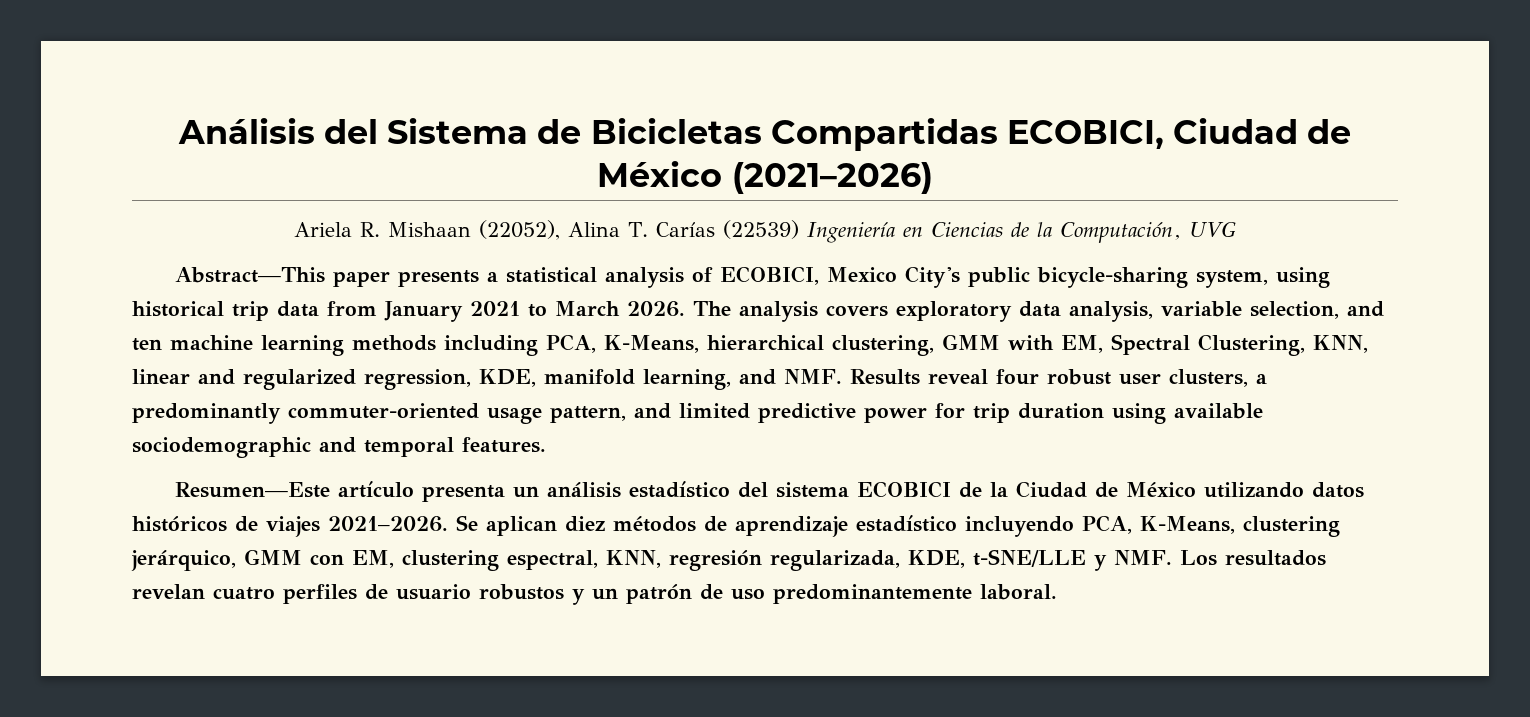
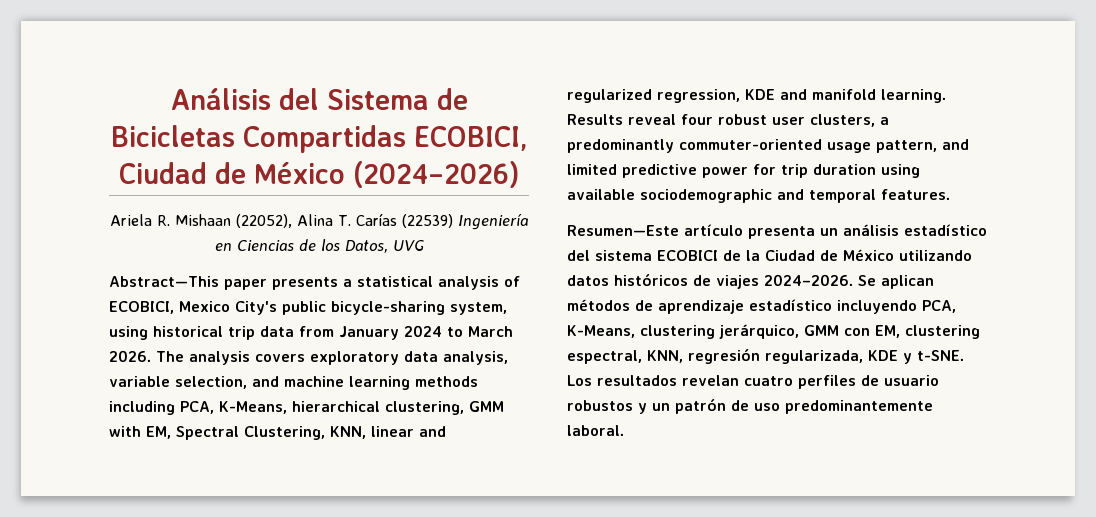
[731,162,933,194] (2021–2026) -> [353,161,519,188] (2024–2026)
[1037,222,1181,243] la Computación, -> [320,239,388,253] los Datos,
[470,301,520,316] 2021 -> [404,325,442,337] 2024
[132,338,162,351] ten -> (279, 381) none
[479,369,842,390] KDE, manifold learning, and NMF. -> [745,89,946,103] KDE and manifold learning.
[328,516,448,532] 2021–2026. -> [764,274,853,286] 2024–2026.
[565,516,605,532] diez -> (934, 282) none
[908,549,1172,571] KDE, t-SNE/LLE y NMF. -> [868,350,964,364] KDE y t-SNE.

